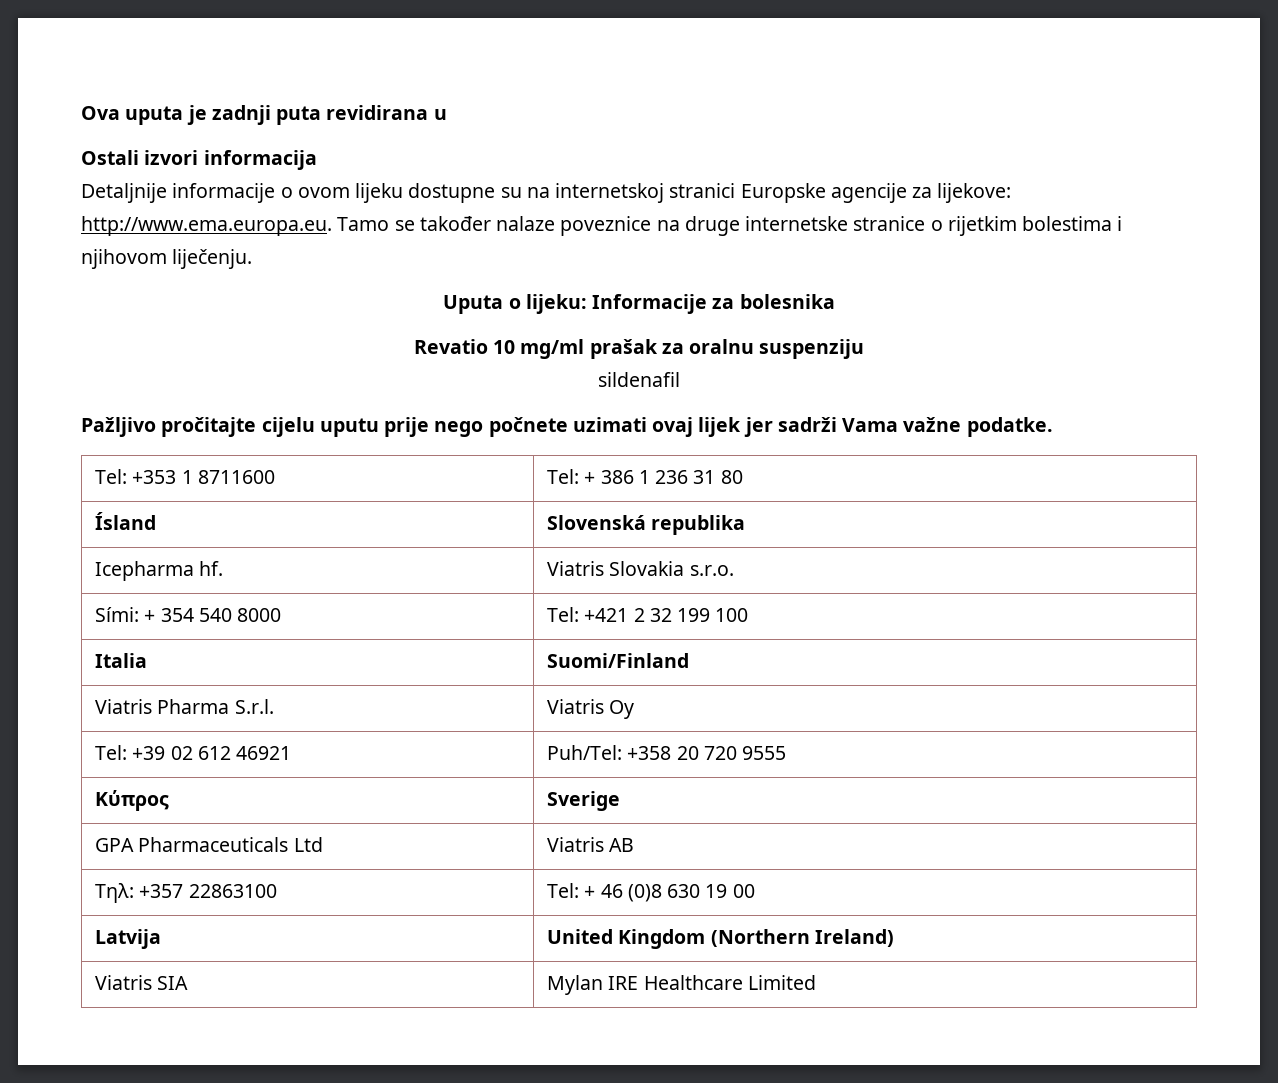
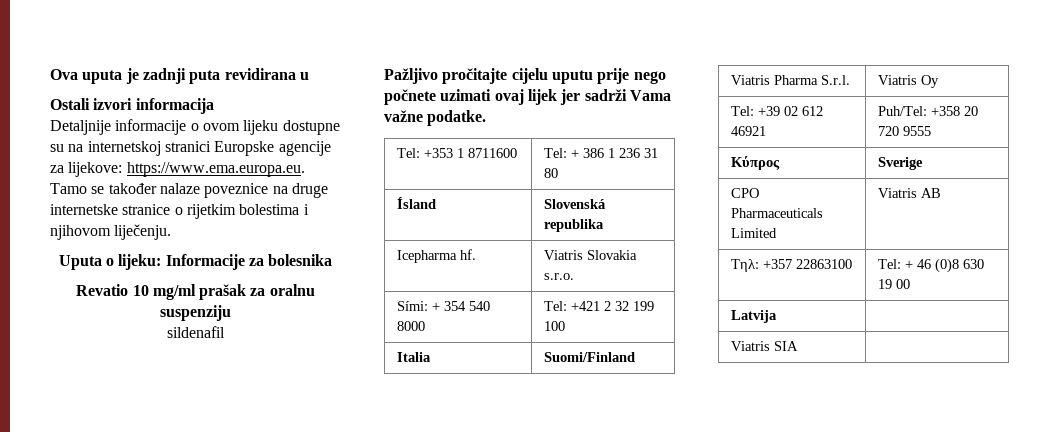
[81,216,332,236] http://www.ema.europa.eu. -> [126,162,305,177] https://www.ema.europa.eu.
[95,837,323,852] GPA Pharmaceuticals Ltd -> [730,188,759,198] [730,208,823,218] [730,228,777,238] CPO Pharmaceuticals Limited
[547,929,894,949] [95,975,189,990] [547,975,816,995] United Kingdom (Northern Ireland) // Viatris SIA | Mylan IRE Healthcare Limited -> [730,341,798,351] // Viatris SIA |

